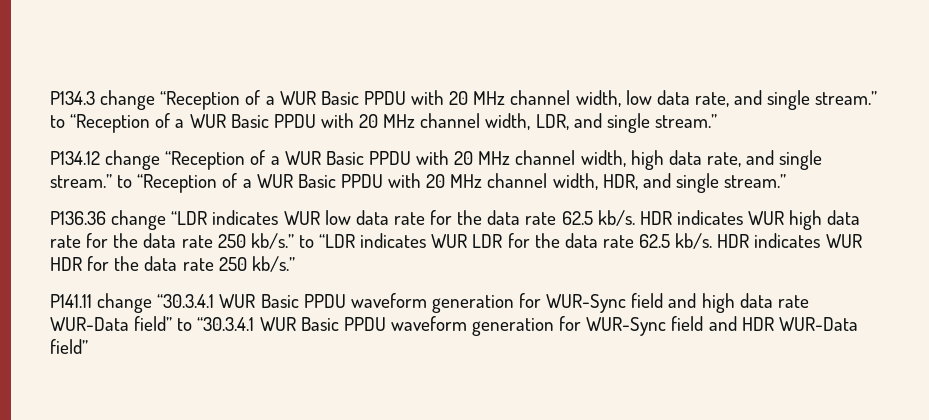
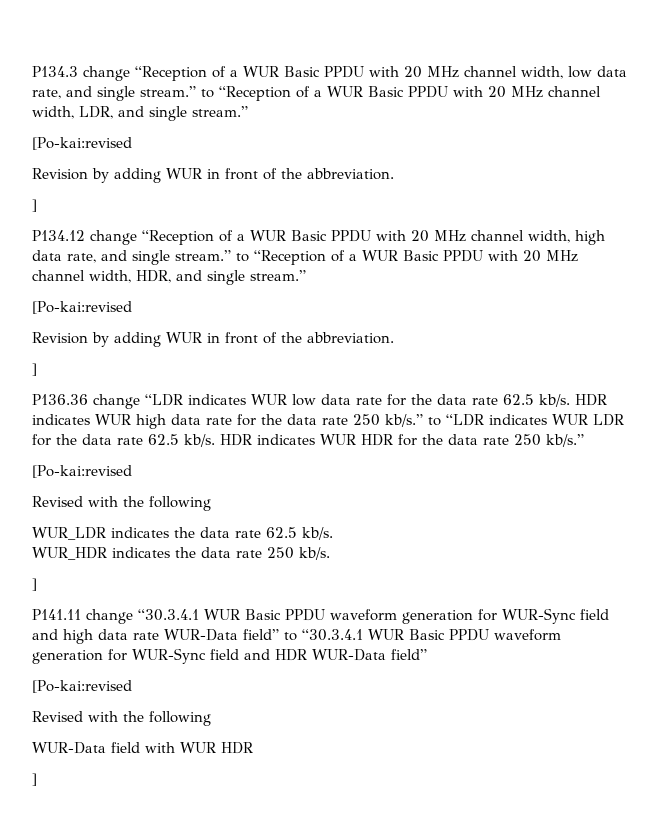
(717, 121) none -> [32,137,132,150] [32,168,394,183] [32,199,37,212] // [Po-kai:revised // Revision by adding WUR in front of the abbreviation. // ]
(787, 181) none -> [32,301,132,314] [32,332,394,347] [32,363,37,376] // [Po-kai:revised // Revision by adding WUR in front of the abbreviation. // ]
(295, 264) none -> [32,465,132,478] [32,496,211,511] [32,527,333,540] [32,547,330,560] [32,578,37,591] // [Po-kai:revised // Revised with the following // WUR_LDR indicates the data rate 62.5 kb/s. // WUR_HDR indicates the data rate 250 kb/s. // ]
(88, 346) none -> [32,680,132,693] [32,711,211,726] [32,742,253,754] [32,773,37,786] // [Po-kai:revised // Revised with the following // WUR-Data field with WUR HDR // ]

